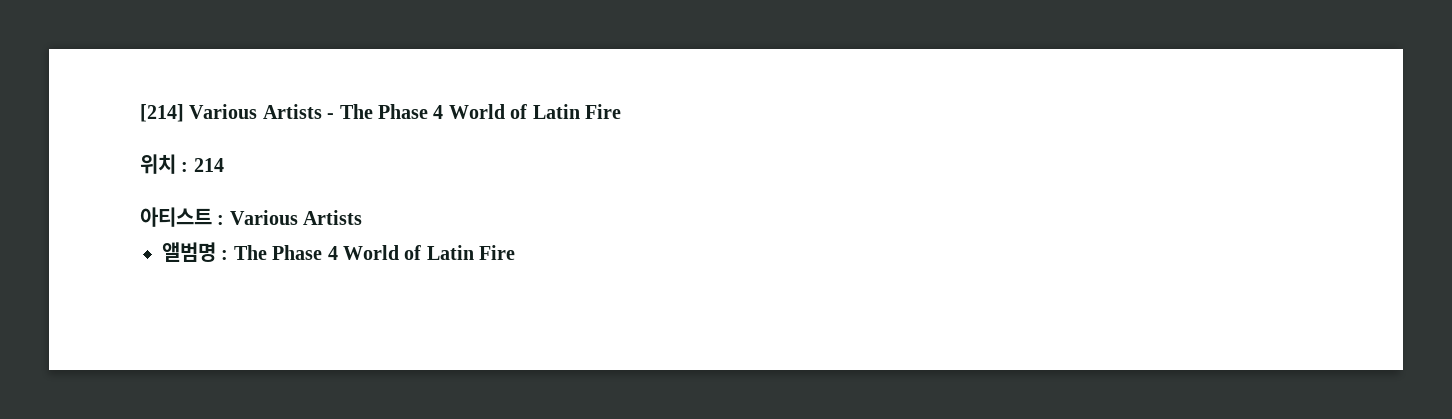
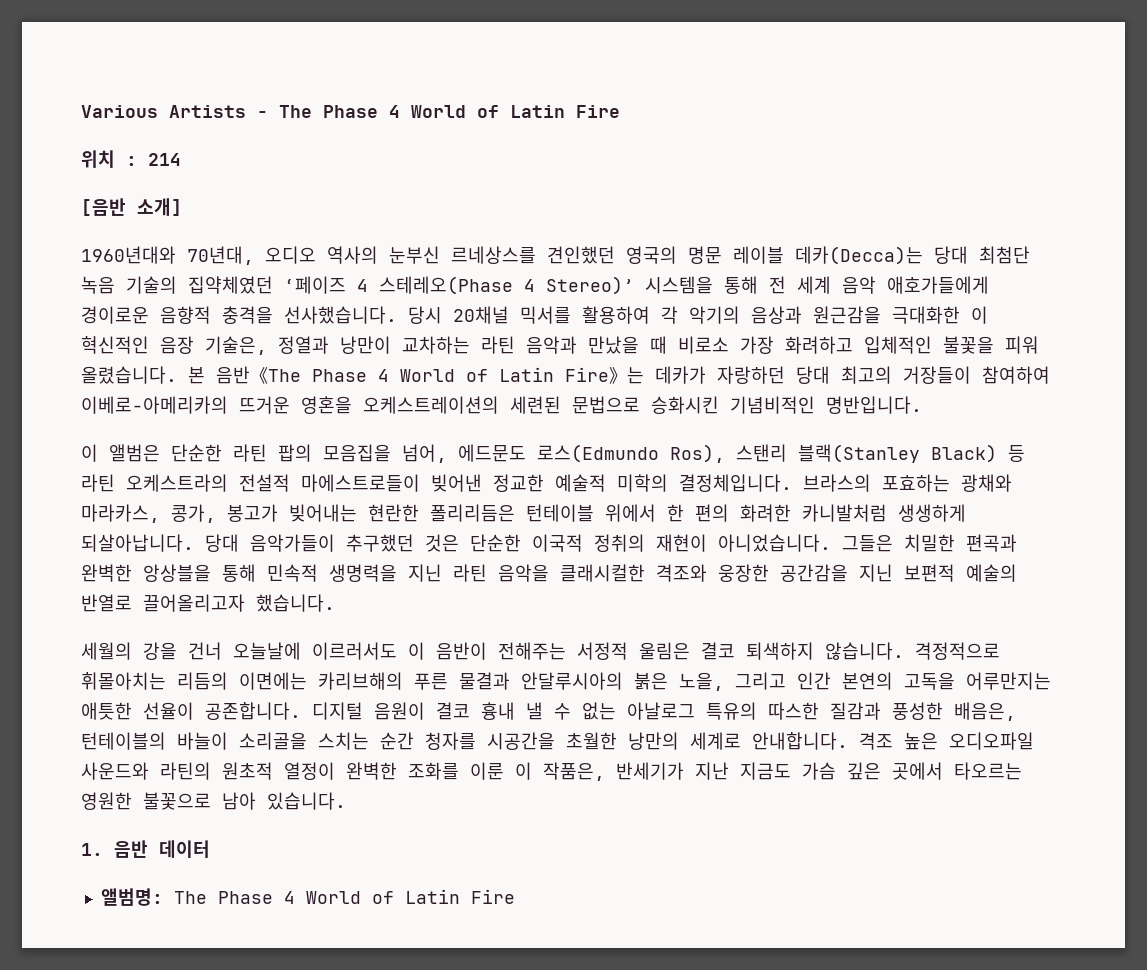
[140,104,184,122] [214] -> (81, 111) none
[140,207,363,227] [162,242,516,262] 아티스트 : Various Artists // 앨범명 : The Phase 4 World of Latin Fire -> [81,198,182,216] [81,246,1030,265] [81,276,989,295] [81,306,988,324] [81,336,1039,355] [81,366,1050,384] [81,396,922,414] [81,444,1025,463] [81,474,1012,492] [81,504,966,523] [81,534,1017,552] [81,564,1017,582] [81,594,335,612] [81,642,1000,660] [81,672,1051,691] [81,702,1016,721] [81,732,1034,750] [81,762,1022,781] [81,792,346,810] [81,840,210,858] [100,888,515,906] [음반 소개] // 1960년대와 70년대, 오디오 역사의 눈부신 르네상스를 견인했던 영국의 명문 레이블 데카(Decca)는 당대 최첨단 녹음 기술의 집약체였던 ‘페이즈 4 스테레오(Phase 4 Stereo)’ 시스템을 통해 전 세계 음악 애호가들에게 경이로운 음향적 충격을 선사했습니다. 당시 20채널 믹서를 활용하여 각 악기의 음상과 원근감을 극대화한 이 혁신적인 음장 기술은, 정열과 낭만이 교차하는 라틴 음악과 만났을 때 비로소 가장 화려하고 입체적인 불꽃을 피워 올렸습니다. 본 음반《The Phase 4 World of Latin Fire》는 데카가 자랑하던 당대 최고의 거장들이 참여하여 이베로-아메리카의 뜨거운 영혼을 오케스트레이션의 세련된 문법으로 승화시킨 기념비적인 명반입니다. // 이 앨범은 단순한 라틴 팝의 모음집을 넘어, 에드문도 로스(Edmundo Ros), 스탠리 블랙(Stanley Black) 등 라틴 오케스트라의 전설적 마에스트로들이 빚어낸 정교한 예술적 미학의 결정체입니다. 브라스의 포효하는 광채와 마라카스, 콩가, 봉고가 빚어내는 현란한 폴리리듬은 턴테이블 위에서 한 편의 화려한 카니발처럼 생생하게 되살아납니다. 당대 음악가들이 추구했던 것은 단순한 이국적 정취의 재현이 아니었습니다. 그들은 치밀한 편곡과 완벽한 앙상블을 통해 민속적 생명력을 지닌 라틴 음악을 클래시컬한 격조와 웅장한 공간감을 지닌 보편적 예술의 반열로 끌어올리고자 했습니다. // 세월의 강을 건너 오늘날에 이르러서도 이 음반이 전해주는 서정적 울림은 결코 퇴색하지 않습니다. 격정적으로 휘몰아치는 리듬의 이면에는 카리브해의 푸른 물결과 안달루시아의 붉은 노을, 그리고 인간 본연의 고독을 어루만지는 애틋한 선율이 공존합니다. 디지털 음원이 결코 흉내 낼 수 없는 아날로그 특유의 따스한 질감과 풍성한 배음은, 턴테이블의 바늘이 소리골을 스치는 순간 청자를 시공간을 초월한 낭만의 세계로 안내합니다. 격조 높은 오디오파일 사운드와 라틴의 원초적 열정이 완벽한 조화를 이룬 이 작품은, 반세기가 지난 지금도 가슴 깊은 곳에서 타오르는 영원한 불꽃으로 남아 있습니다. // 1. 음반 데이터 // 앨범명: The Phase 4 World of Latin Fire

